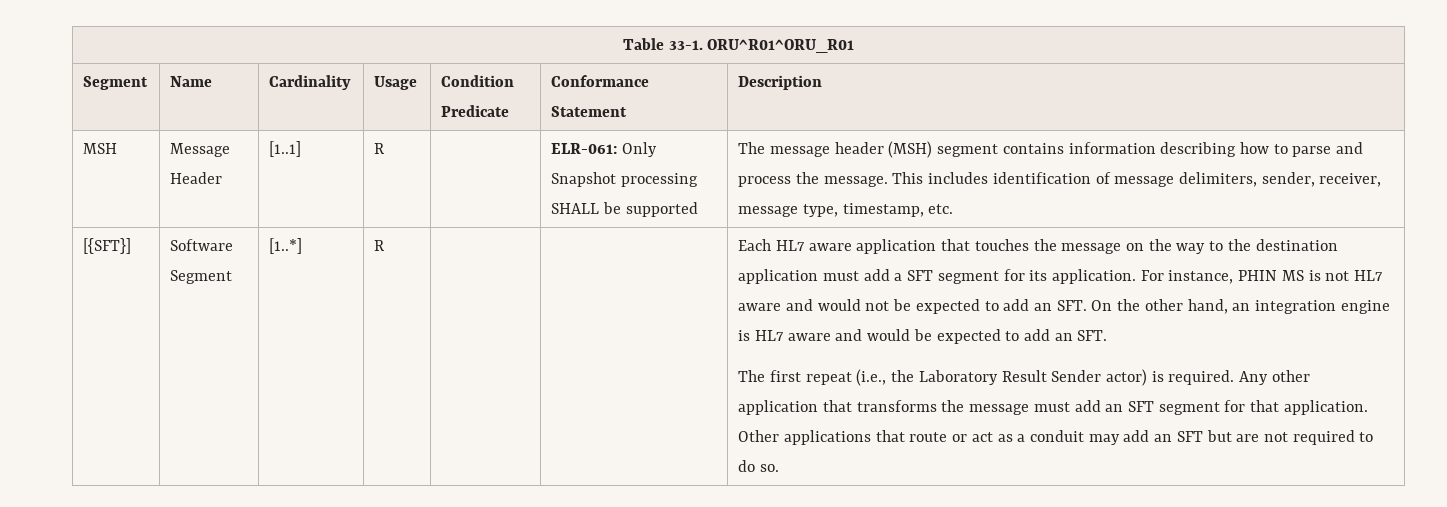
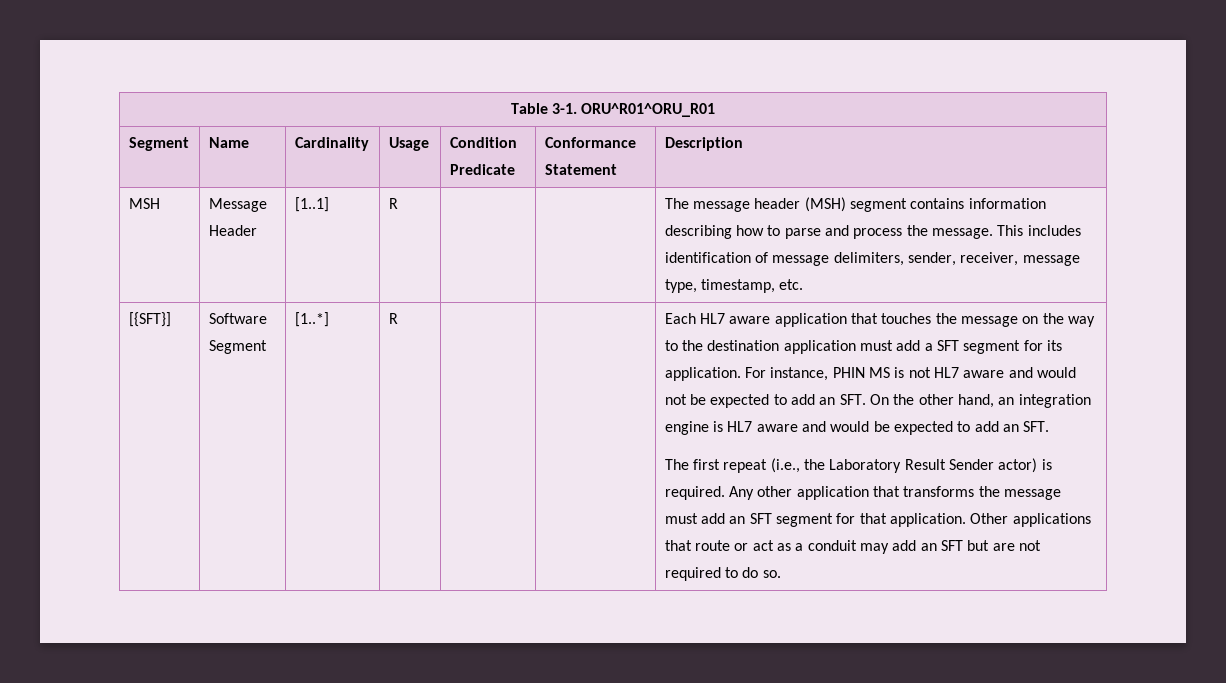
[668,40,703,50] 33-1. -> [552,103,577,114] 3-1.
[551,142,657,157] [551,172,698,187] [551,202,698,217] ELR-061: Only Snapshot processing SHALL be supported -> (398, 203) none

